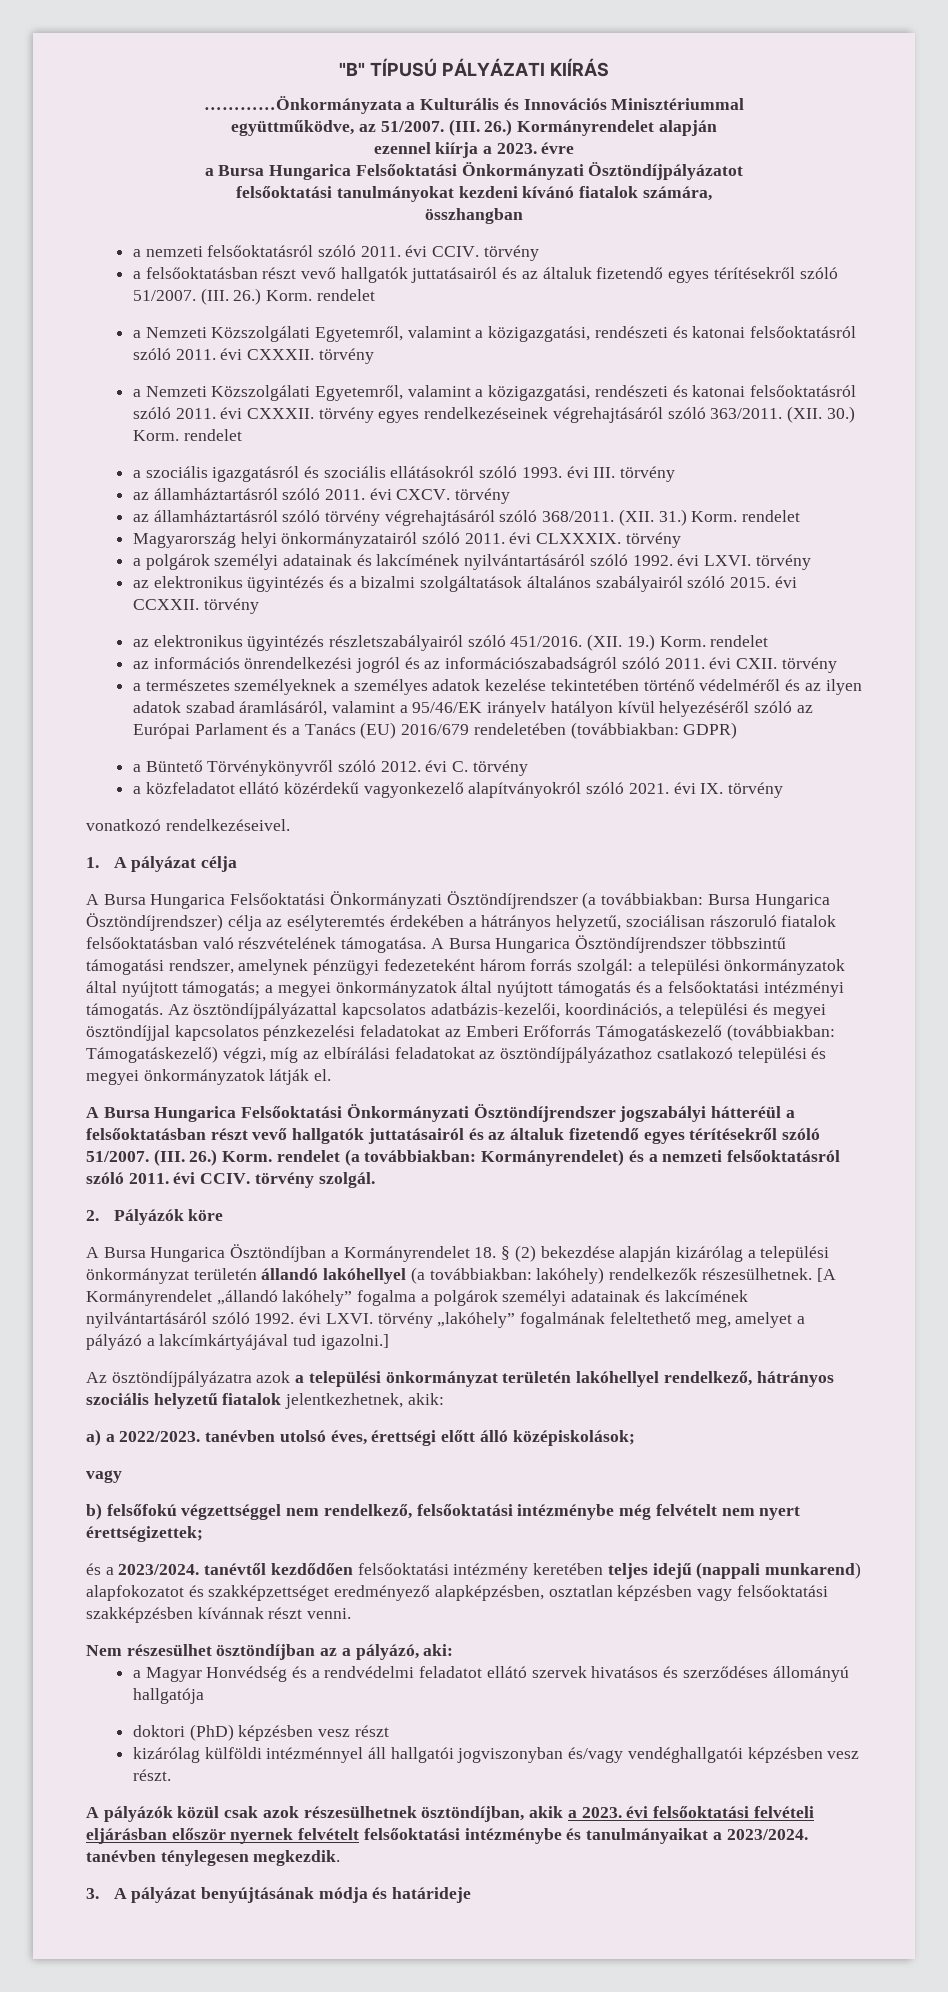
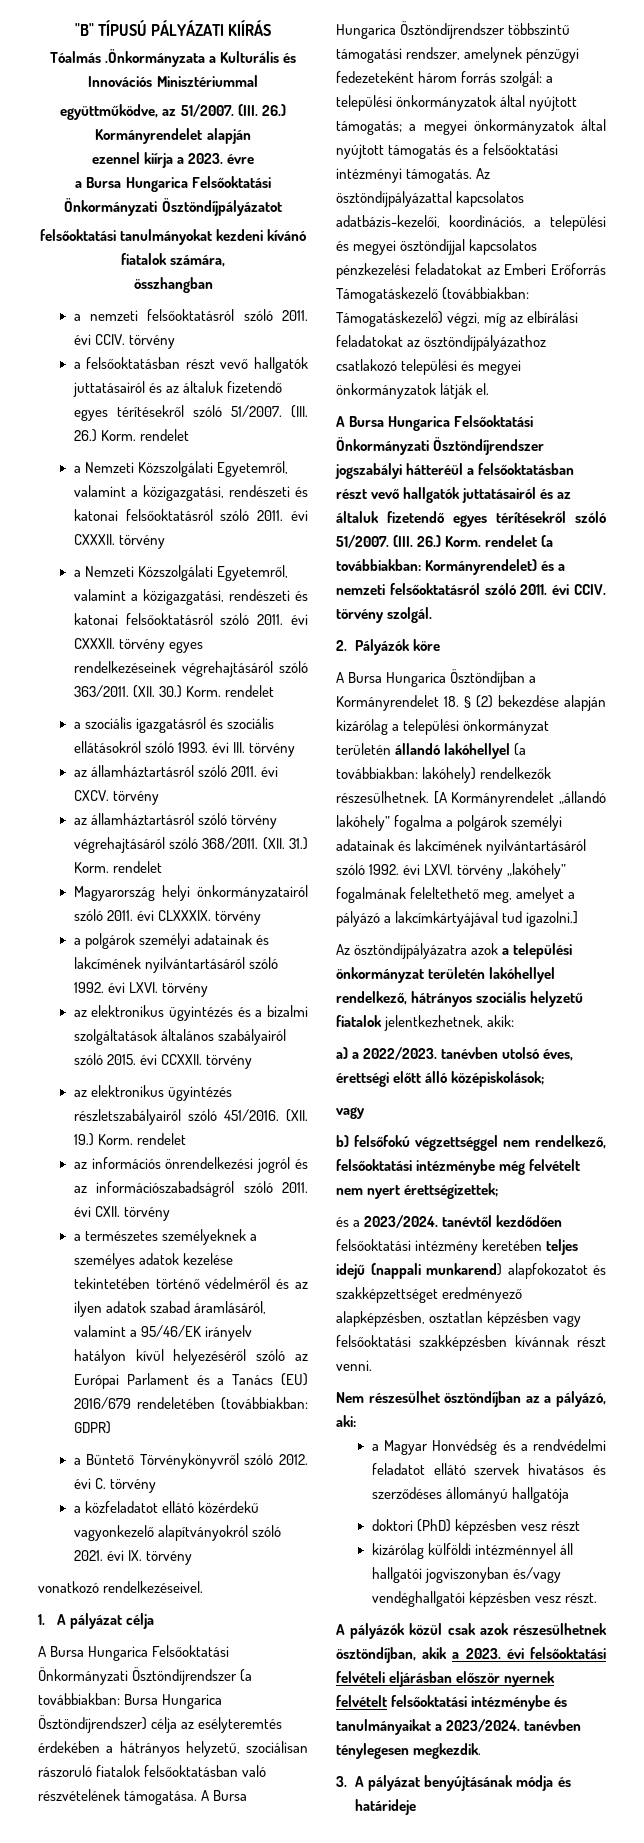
[203,96,402,114] …………Önkormányzata -> [49,49,205,67] Tóalmás .Önkormányzata

